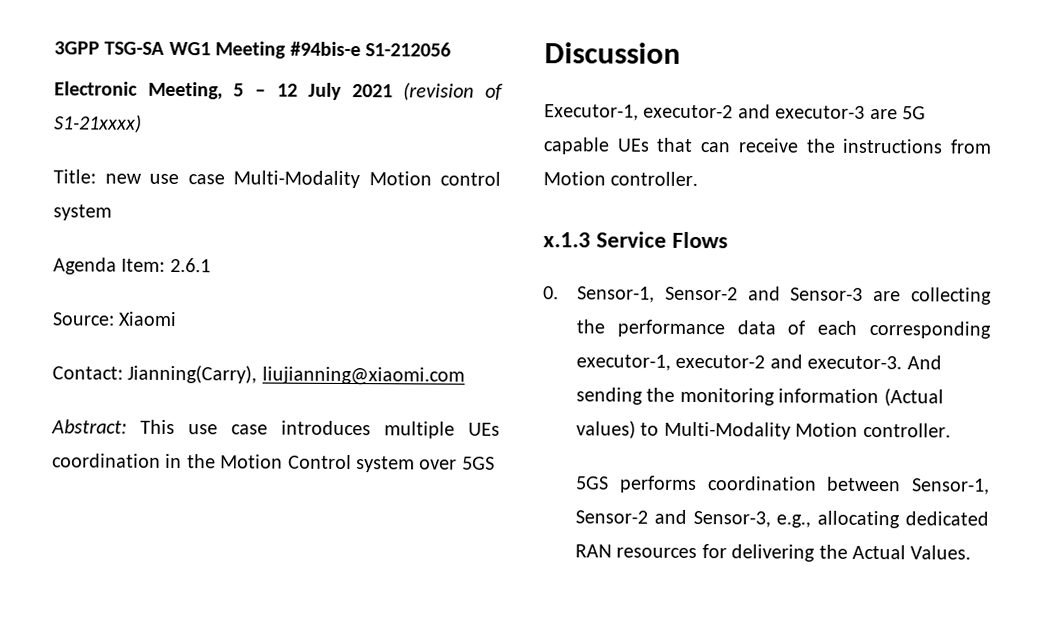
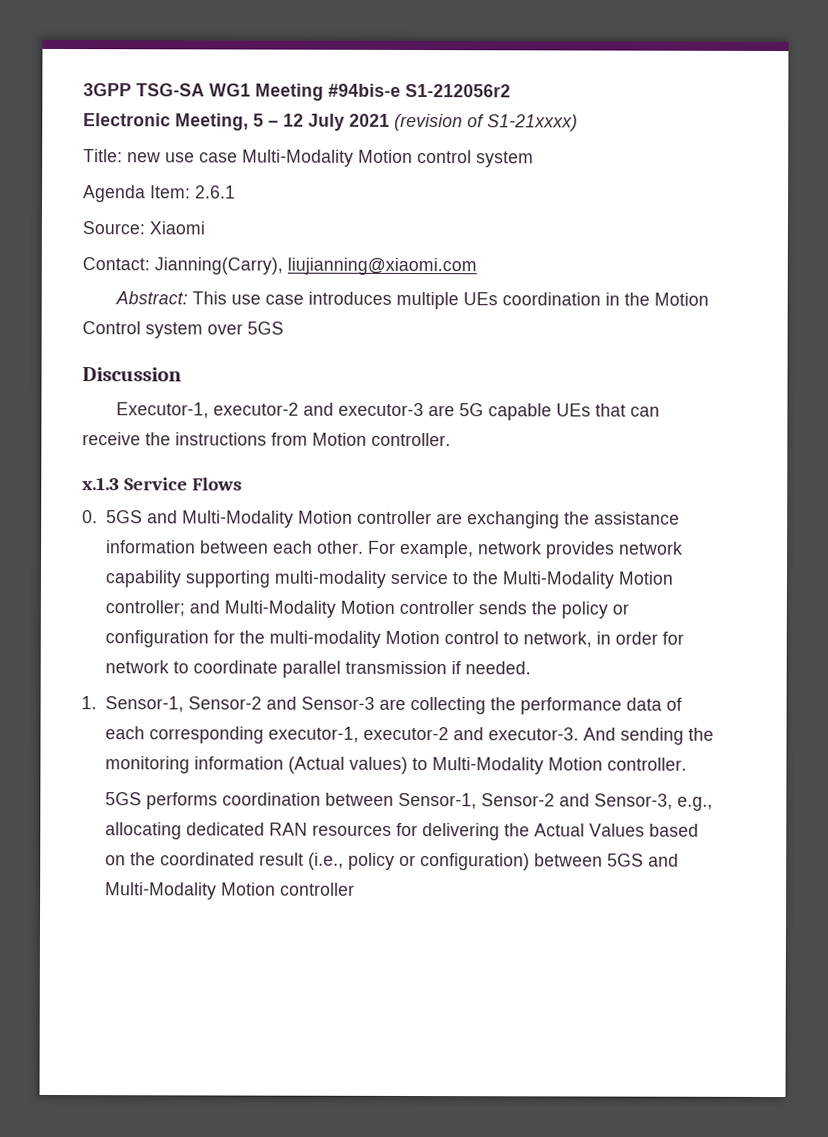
[365,42,451,57] S1-212056 -> [405,83,511,98] S1-212056r2
(559, 293) none -> [106,510,681,529] [106,540,684,559] [105,570,674,589] [105,600,630,619] [105,630,685,648] [105,660,532,678] [81,696,97,710] 5GS and Multi-Modality Motion controller are exchanging the assistance information between each other. For example, network provides network capability supporting multi-modality service to the Multi-Modality Motion controller; and Multi-Modality Motion controller sends the policy or configuration for the multi-modality Motion control to network, in order for network to coordinate parallel transmission if needed. // 1.
[910,545,972,560] Values. -> [589,823,700,837] [105,852,680,871] [105,882,356,900] Values based on the coordinated result (i.e., policy or configuration) between 5GS and Multi-Modality Motion controller

